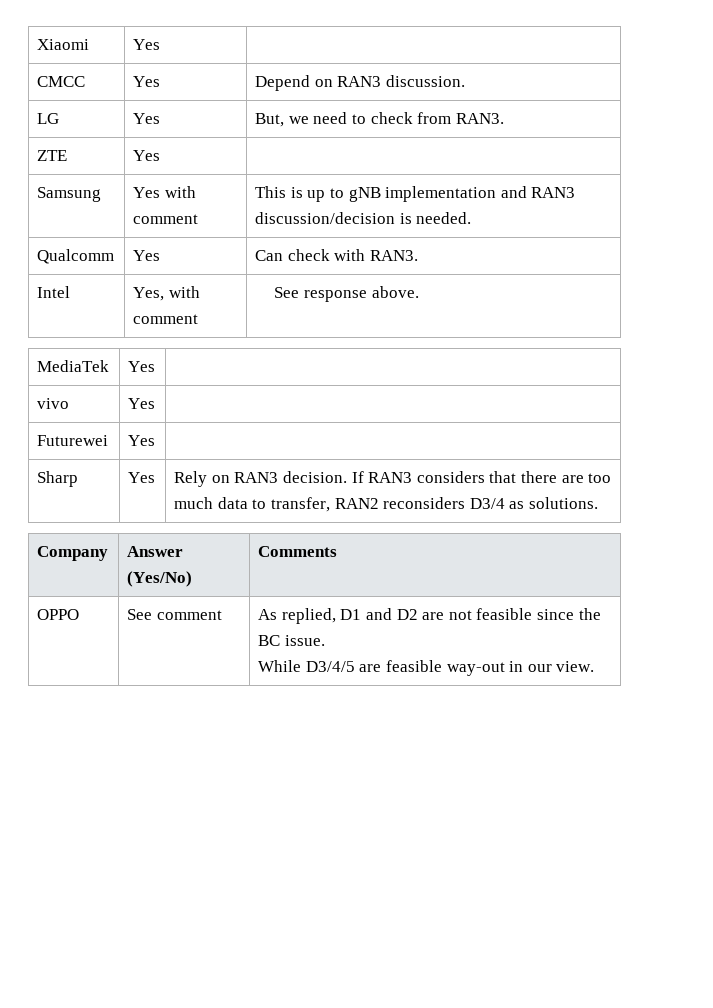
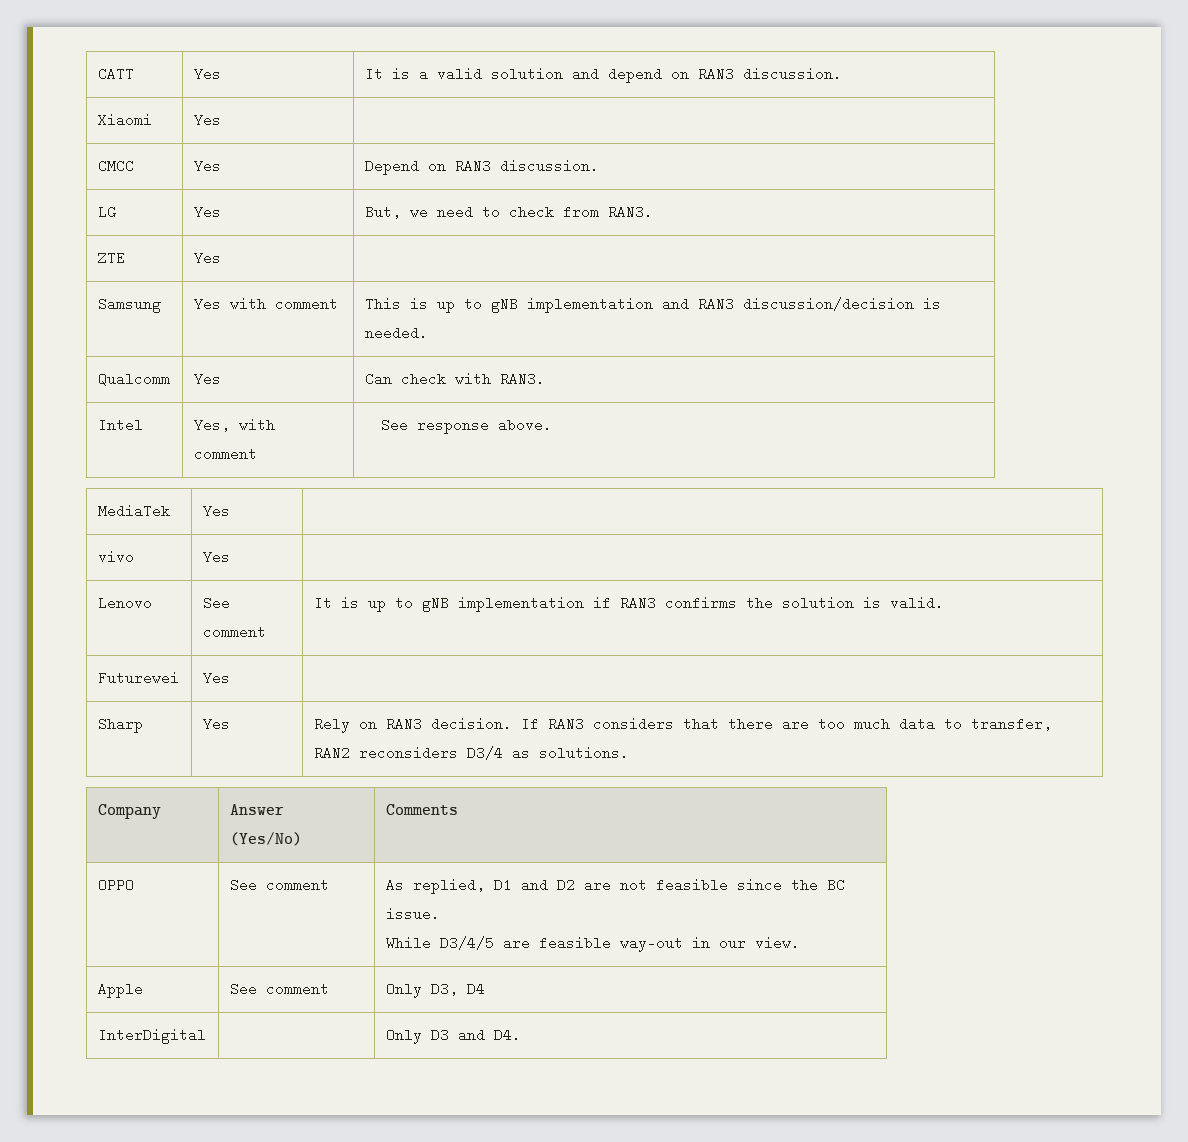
(37, 44) none -> [97,67,134,81] [193,67,221,81] [364,67,842,83] CATT | Yes | It is a valid solution and depend on RAN3 discussion. //
(156, 403) none -> [97,596,152,610] [202,596,230,610] [202,625,266,639] [313,596,944,612] // Lenovo | See comment | It is up to gNB implementation if RAN3 confirms the solution is valid.
(595, 666) none -> [97,982,143,998] [229,982,329,996] [385,982,485,998] [97,1028,206,1044] [385,1028,521,1044] // Apple | See comment | Only D3, D4 // InterDigital | | Only D3 and D4.

